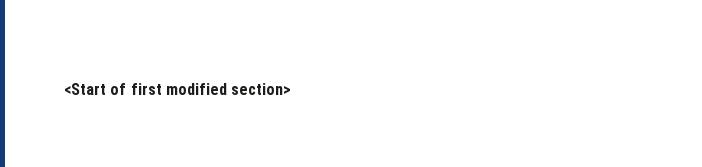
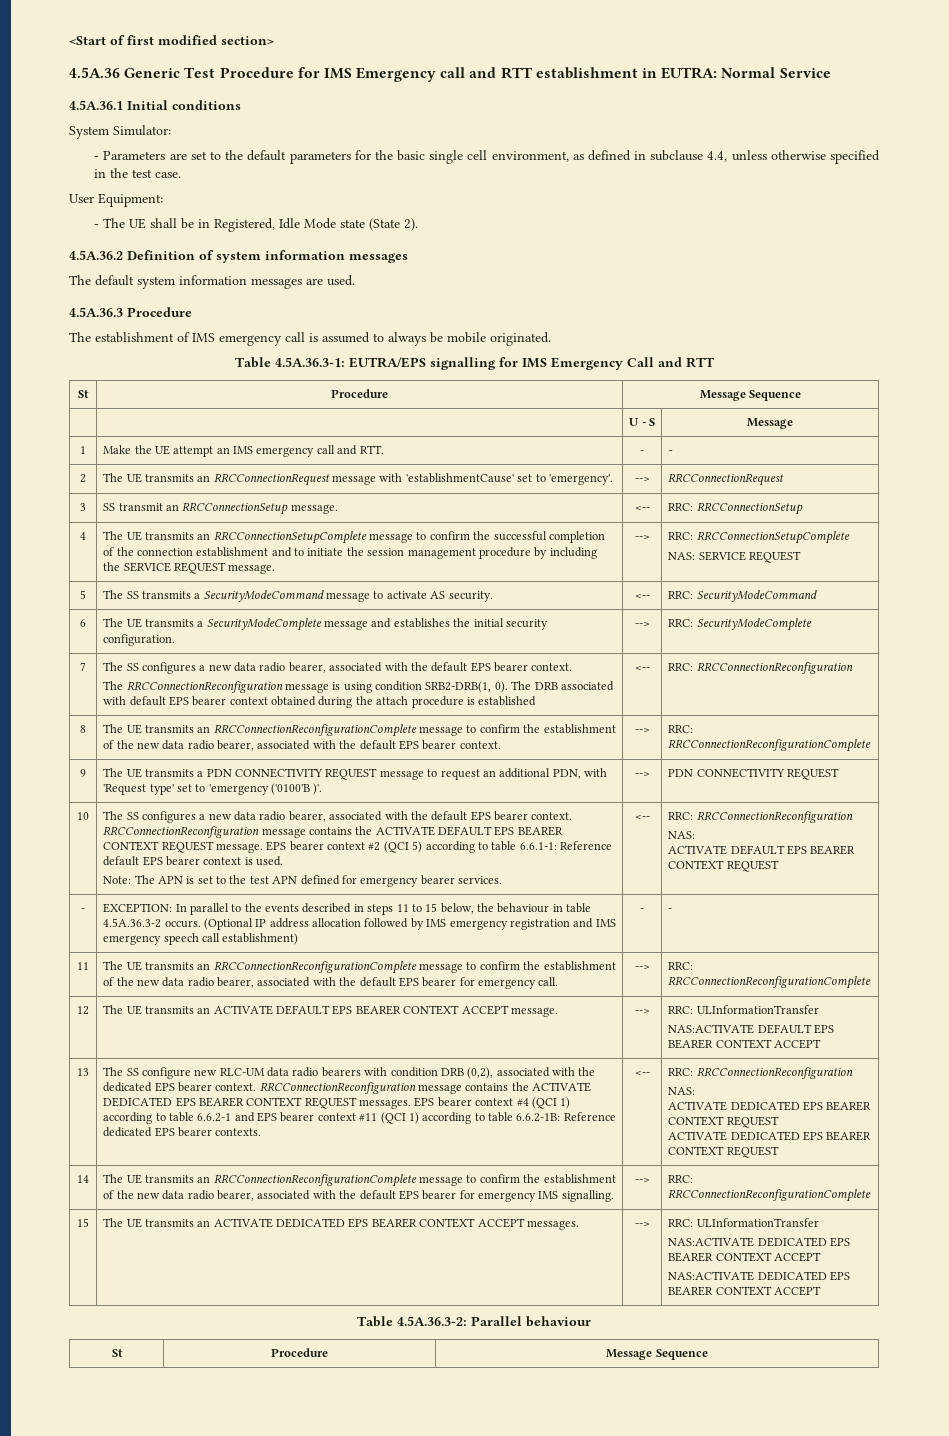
(292, 89) none -> [69,67,831,82] [69,100,241,110] [69,125,171,139] [94,150,880,164] [94,168,182,178] [69,193,163,207] [94,218,419,232] [69,250,408,263] [69,275,355,289] [69,307,192,317] [69,332,551,346] [234,357,715,370] [78,390,89,398] [331,389,388,398] [699,390,802,401] [629,418,655,426] [747,418,793,429] [80,446,86,454] [103,445,384,457] [640,450,644,454] [668,450,674,454] [80,474,86,483] [103,473,613,486] [634,477,650,482] [668,473,785,486] [80,503,86,511] [103,502,338,515] [634,506,650,511] [668,502,803,515] [80,532,86,540] [103,531,605,544] [103,547,597,559] [103,562,276,574] [634,535,650,540] [668,531,850,544] [668,551,801,563] [80,590,86,599] [103,590,493,602] [634,594,650,599] [668,590,817,602] [80,619,86,627] [103,618,548,631] [103,634,176,646] [634,622,650,627] [668,618,812,631] [80,662,86,671] [103,662,573,674] [103,681,614,693] [103,696,537,708] [634,666,650,671] [668,662,853,674] [80,725,86,733] [103,724,616,737] [103,740,501,751] [634,728,650,733] [668,725,694,733] [668,739,872,752] [80,769,86,777] [103,768,607,780] [103,783,323,795] [634,772,650,777] [668,768,839,780] [77,812,89,820] [103,811,573,823] [103,826,563,838] [103,841,612,853] [103,856,283,866] [103,875,502,887] [634,815,650,820] [668,811,853,823] [668,831,696,839] [668,845,856,855] [668,860,779,872] [81,908,85,912] [103,903,592,915] [103,918,616,930] [103,933,299,945] [640,908,644,912] [668,908,673,912] [77,962,89,970] [103,961,616,974] [103,977,559,989] [634,965,650,970] [668,962,694,970] [668,976,872,989] [77,1006,89,1015] [103,1005,558,1017] [634,1009,650,1014] [668,1005,819,1014] [668,1024,834,1034] [668,1039,821,1049] [77,1068,89,1076] [103,1067,596,1079] [103,1082,592,1094] [103,1097,571,1109] [103,1112,616,1124] [103,1127,262,1137] [634,1071,650,1076] [668,1067,853,1079] [668,1087,696,1095] [668,1101,872,1111] [668,1116,779,1128] [668,1131,872,1141] [668,1146,779,1158] [77,1175,89,1183] [103,1174,616,1187] [103,1190,614,1202] [634,1178,650,1183] [668,1175,694,1183] [668,1189,872,1202] [77,1218,89,1227] [103,1218,579,1230] [634,1222,650,1227] [668,1218,819,1227] [668,1237,850,1247] [668,1252,821,1262] [668,1271,850,1281] [668,1286,821,1296] [357,1316,591,1327] [111,1349,123,1357] [271,1348,328,1357] [606,1349,708,1360] // 4.5A.36 Generic Test Procedure for IMS Emergency call and RTT establishment in EUTRA: Normal Service // 4.5A.36.1 Initial conditions // System Simulator: // - Parameters are set to the default parameters for the basic single cell environment, as defined in subclause 4.4, unless otherwise specified in the test case. // User Equipment: // - The UE shall be in Registered, Idle Mode state (State 2). // 4.5A.36.2 Definition of system information messages // The default system information messages are used. // 4.5A.36.3 Procedure // The establishment of IMS emergency call is assumed to always be mobile originated. // Table 4.5A.36.3-1: EUTRA/EPS signalling for IMS Emergency Call and RTT // St | Procedure | Message Sequence // | | U - S | Message // 1 | Make the UE attempt an IMS emergency call and RTT. | - | - // 2 | The UE transmits an RRCConnectionRequest message with 'establishmentCause' set to 'emergency'. | --> | RRCConnectionRequest // 3 | SS transmit an RRCConnectionSetup message. | <-- | RRC: RRCConnectionSetup // 4 | The UE transmits an RRCConnectionSetupComplete message to confirm the successful completion of the connection establishment and to initiate the session management procedure by including the SERVICE REQUEST message. | --> | RRC: RRCConnectionSetupComplete // NAS: SERVICE REQUEST // 5 | The SS transmits a SecurityModeCommand message to activate AS security. | <-- | RRC: SecurityModeCommand // 6 | The UE transmits a SecurityModeComplete message and establishes the initial security configuration. | --> | RRC: SecurityModeComplete // 7 | The SS configures a new data radio bearer, associated with the default EPS bearer context. // The RRCConnectionReconfiguration message is using condition SRB2-DRB(1, 0). The DRB associated with default EPS bearer context obtained during the attach procedure is established | <-- | RRC: RRCConnectionReconfiguration // 8 | The UE transmits an RRCConnectionReconfigurationComplete message to confirm the establishment of the new data radio bearer, associated with the default EPS bearer context. | --> | RRC: RRCConnectionReconfigurationComplete // 9 | The UE transmits a PDN CONNECTIVITY REQUEST message to request an additional PDN, with 'Request type' set to 'emergency ('0100'B )'. | --> | PDN CONNECTIVITY REQUEST // 10 | The SS configures a new data radio bearer, associated with the default EPS bearer context. RRCConnectionReconfiguration message contains the ACTIVATE DEFAULT EPS BEARER CONTEXT REQUEST message. EPS bearer context #2 (QCI 5) according to table 6.6.1-1: Reference default EPS bearer context is used. // Note: The APN is set to the test APN defined for emergency bearer services. | <-- | RRC: RRCConnectionReconfiguration // NAS: // ACTIVATE DEFAULT EPS BEARER CONTEXT REQUEST // - | EXCEPTION: In parallel to the events described in steps 11 to 15 below, the behaviour in table 4.5A.36.3-2 occurs. (Optional IP address allocation followed by IMS emergency registration and IMS emergency speech call establishment) | - | - // 11 | The UE transmits an RRCConnectionReconfigurationComplete message to confirm the establishment of the new data radio bearer, associated with the default EPS bearer for emergency call. | --> | RRC: RRCConnectionReconfigurationComplete // 12 | The UE transmits an ACTIVATE DEFAULT EPS BEARER CONTEXT ACCEPT message. | --> | RRC: ULInformationTransfer // NAS:ACTIVATE DEFAULT EPS BEARER CONTEXT ACCEPT // 13 | The SS configure new RLC-UM data radio bearers with condition DRB (0,2), associated with the dedicated EPS bearer context. RRCConnectionReconfiguration message contains the ACTIVATE DEDICATED EPS BEARER CONTEXT REQUEST messages. EPS bearer context #4 (QCI 1) according to table 6.6.2-1 and EPS bearer context #11 (QCI 1) according to table 6.6.2-1B: Reference dedicated EPS bearer contexts. | <-- | RRC: RRCConnectionReconfiguration // NAS: // ACTIVATE DEDICATED EPS BEARER CONTEXT REQUEST // ACTIVATE DEDICATED EPS BEARER CONTEXT REQUEST // 14 | The UE transmits an RRCConnectionReconfigurationComplete message to confirm the establishment of the new data radio bearer, associated with the default EPS bearer for emergency IMS signalling. | --> | RRC: RRCConnectionReconfigurationComplete // 15 | The UE transmits an ACTIVATE DEDICATED EPS BEARER CONTEXT ACCEPT messages. | --> | RRC: ULInformationTransfer // NAS:ACTIVATE DEDICATED EPS BEARER CONTEXT ACCEPT // NAS:ACTIVATE DEDICATED EPS BEARER CONTEXT ACCEPT // Table 4.5A.36.3-2: Parallel behaviour // St | Procedure | Message Sequence

